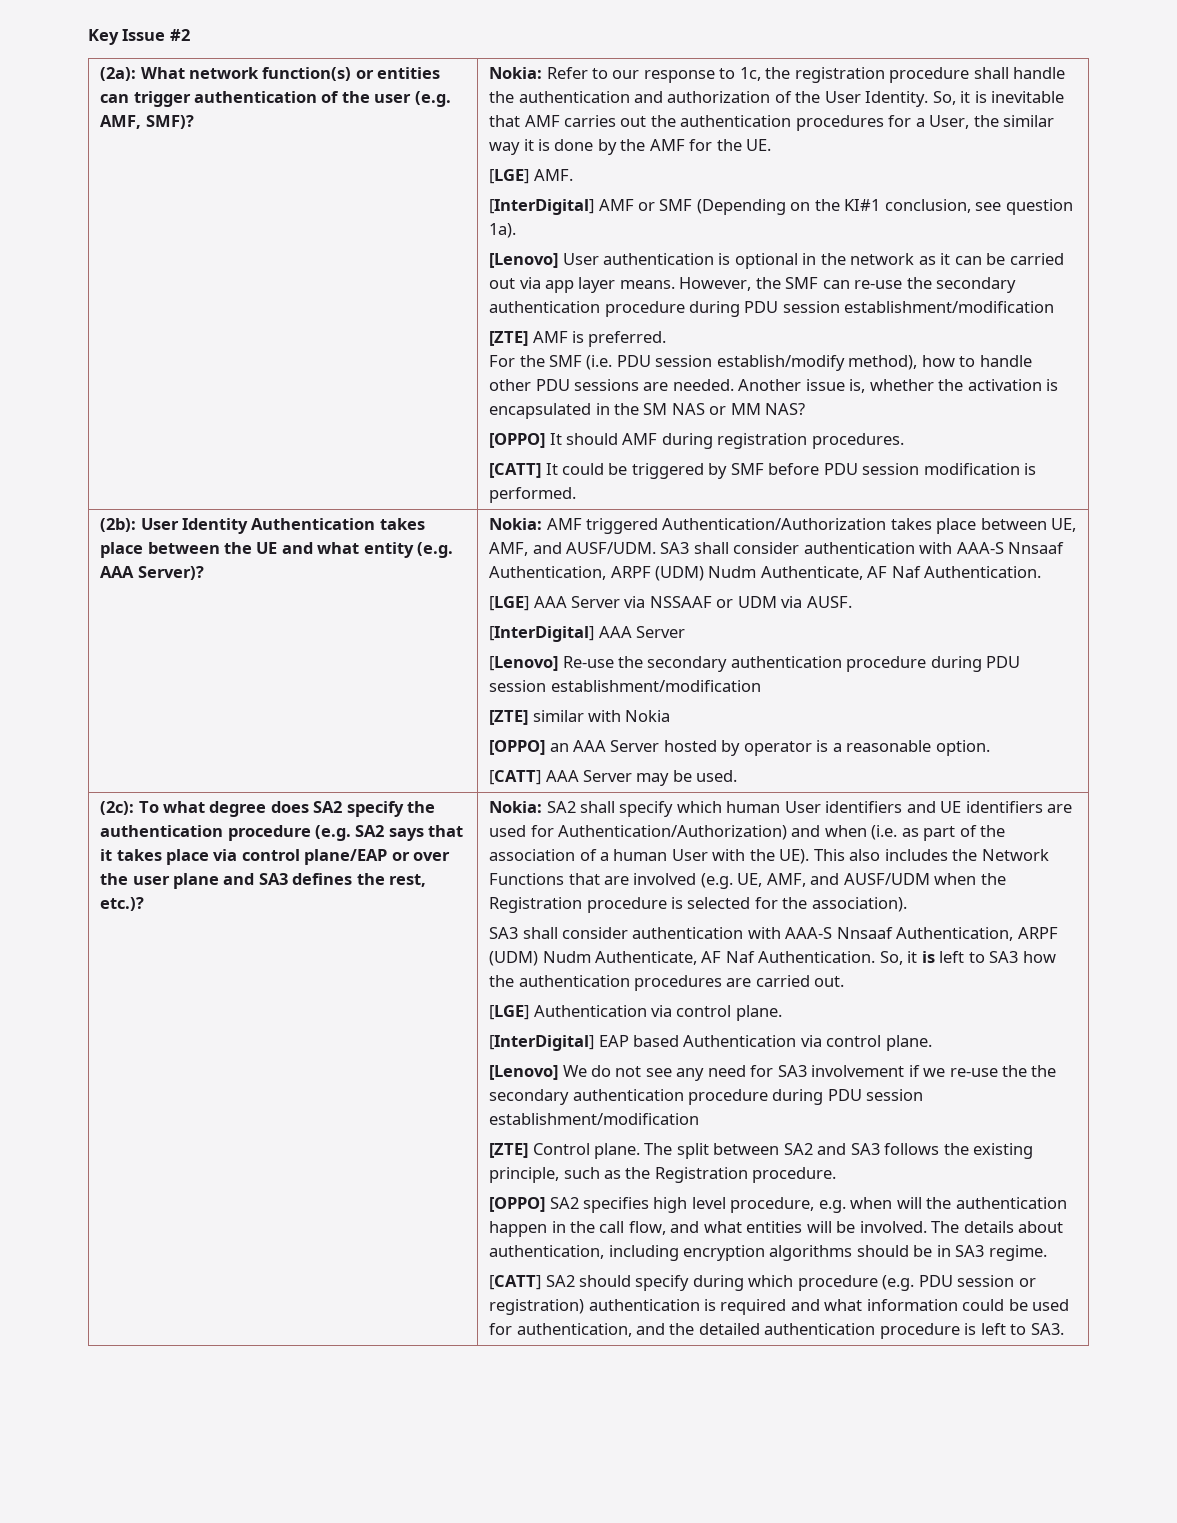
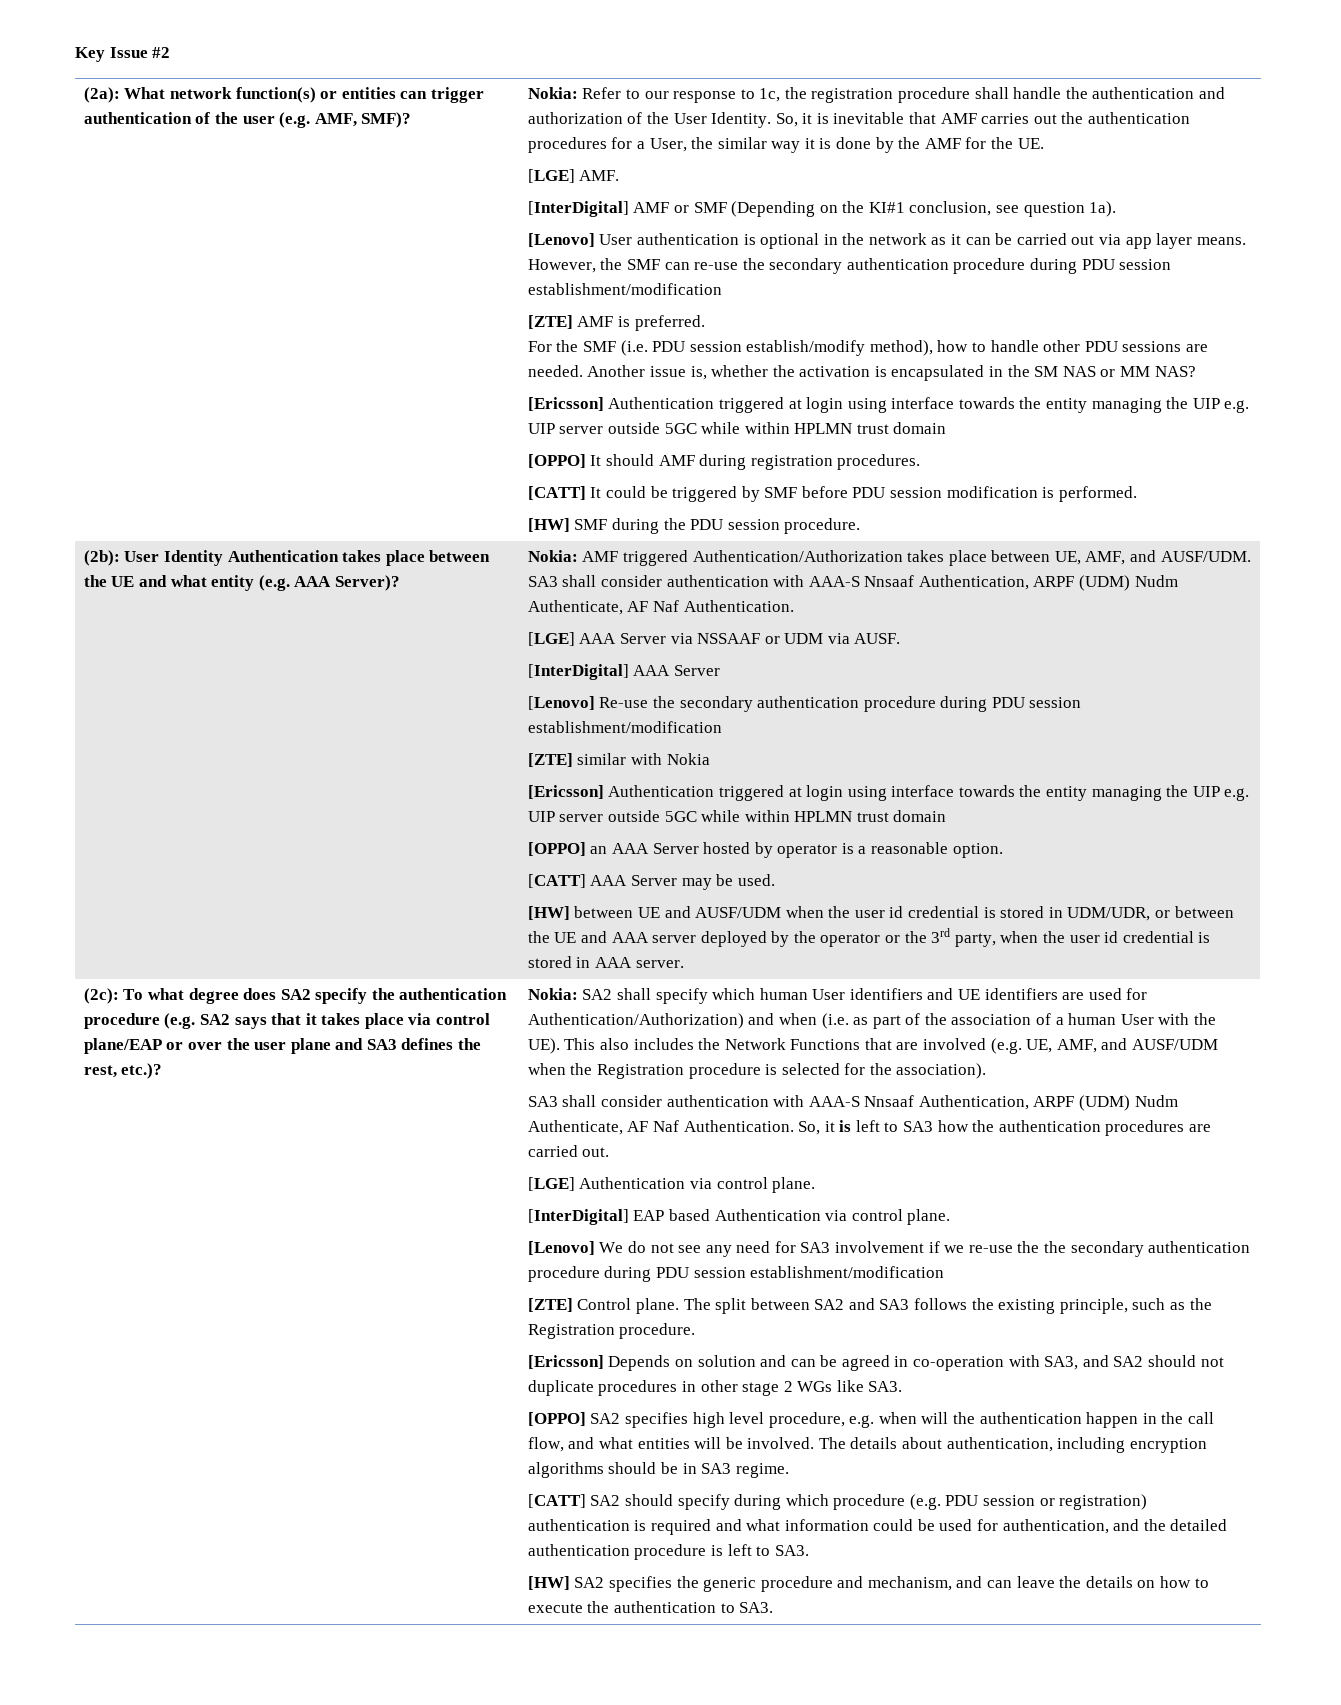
(806, 409) none -> [527,397,1250,413] [527,422,947,434] // [Ericsson] Authentication triggered at login using interface towards the entity managing the UIP e.g. UIP server outside 5GC while within HPLMN trust domain
(577, 495) none -> [527,518,861,534] // [HW] SMF during the PDU session procedure.
(671, 716) none -> [527,785,1250,801] [527,810,947,822] // [Ericsson] Authentication triggered at login using interface towards the entity managing the UIP e.g. UIP server outside 5GC while within HPLMN trust domain
(738, 776) none -> [527,906,1234,921] [527,928,1211,947] [527,956,684,968] // [HW] between UE and AUSF/UDM when the user id credential is stored in UDM/UDR, or between the UE and AAA server deployed by the operator or the 3rd party, when the user id credential is stored in AAA server.
(837, 1175) none -> [527,1355,1224,1371] [527,1380,903,1396] // [Ericsson] Depends on solution and can be agreed in co-operation with SA3, and SA2 should not duplicate procedures in other stage 2 WGs like SA3.
(1064, 1329) none -> [527,1576,1209,1592] [527,1601,774,1613] // [HW] SA2 specifies the generic procedure and mechanism, and can leave the details on how to execute the authentication to SA3.

